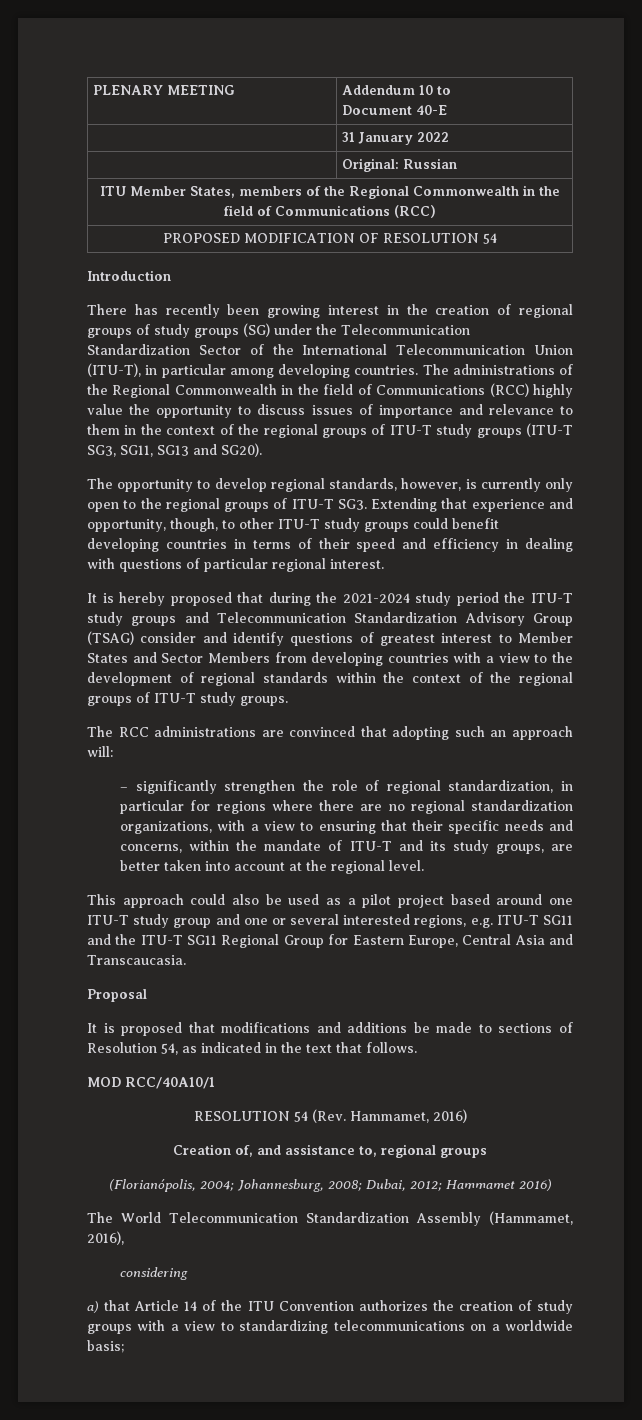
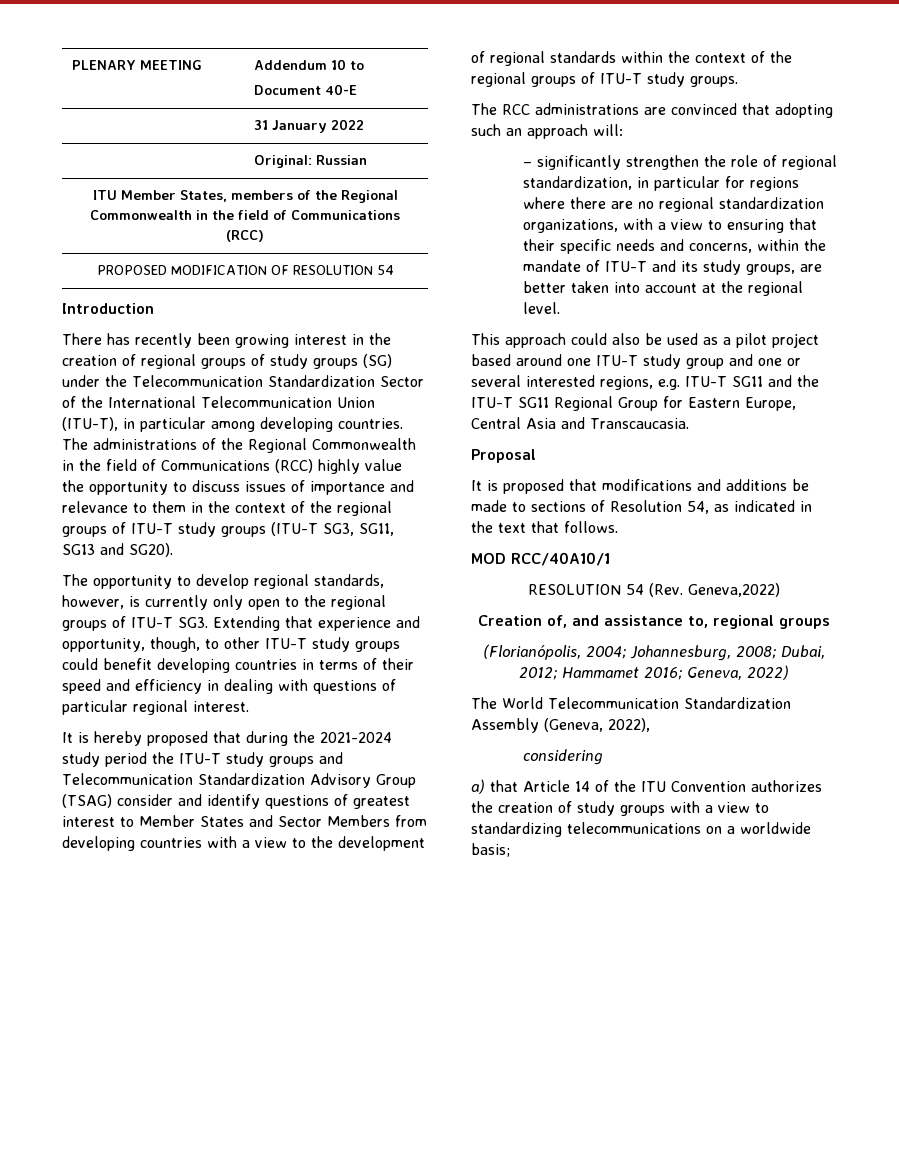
[349,1109,467,1123] Hammamet, 2016) -> [688,583,780,597] Geneva,2022)
[518,1179,552,1191] 2016) -> [644,665,789,680] 2016; Geneva, 2022)
[489,1211,573,1225] [87,1231,124,1245] (Hammamet, 2016), -> [544,718,650,732] (Geneva, 2022),

